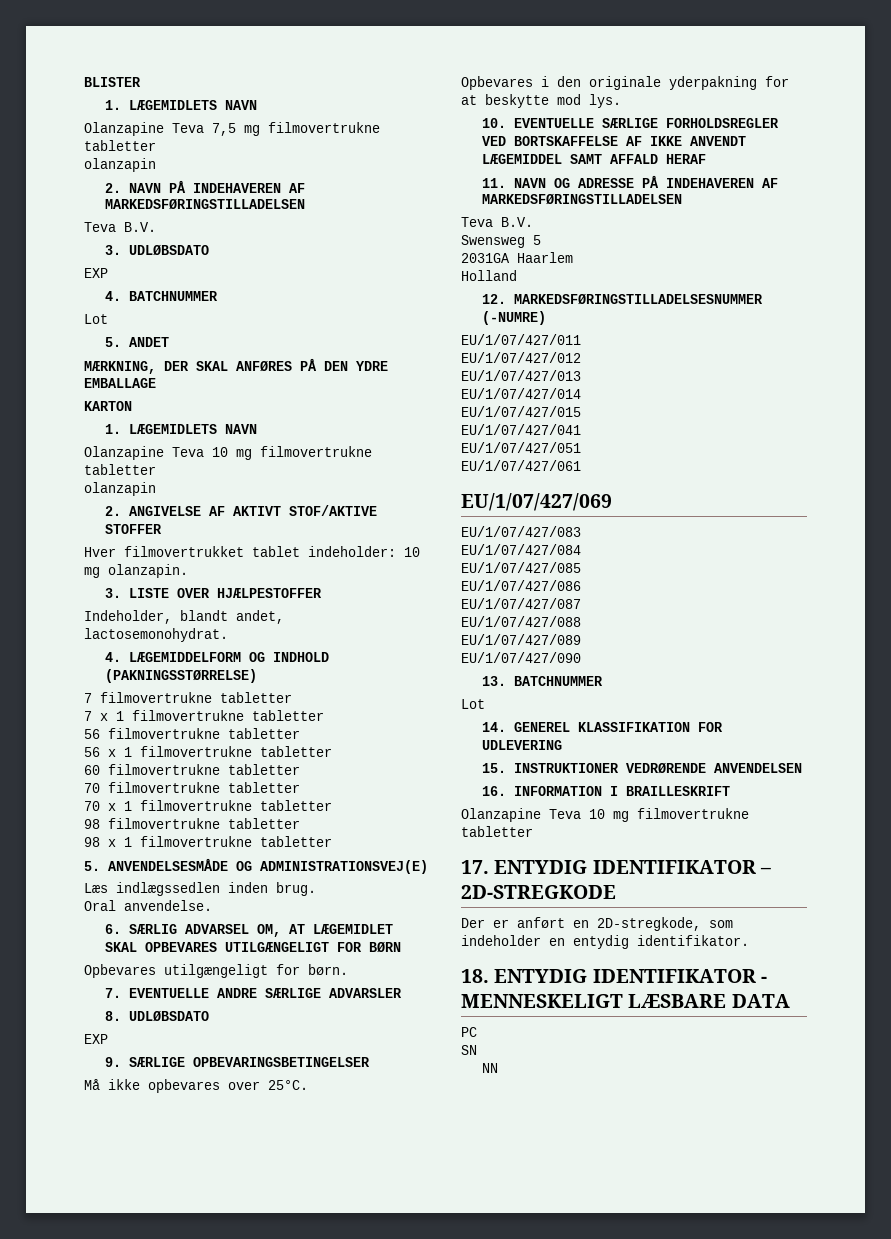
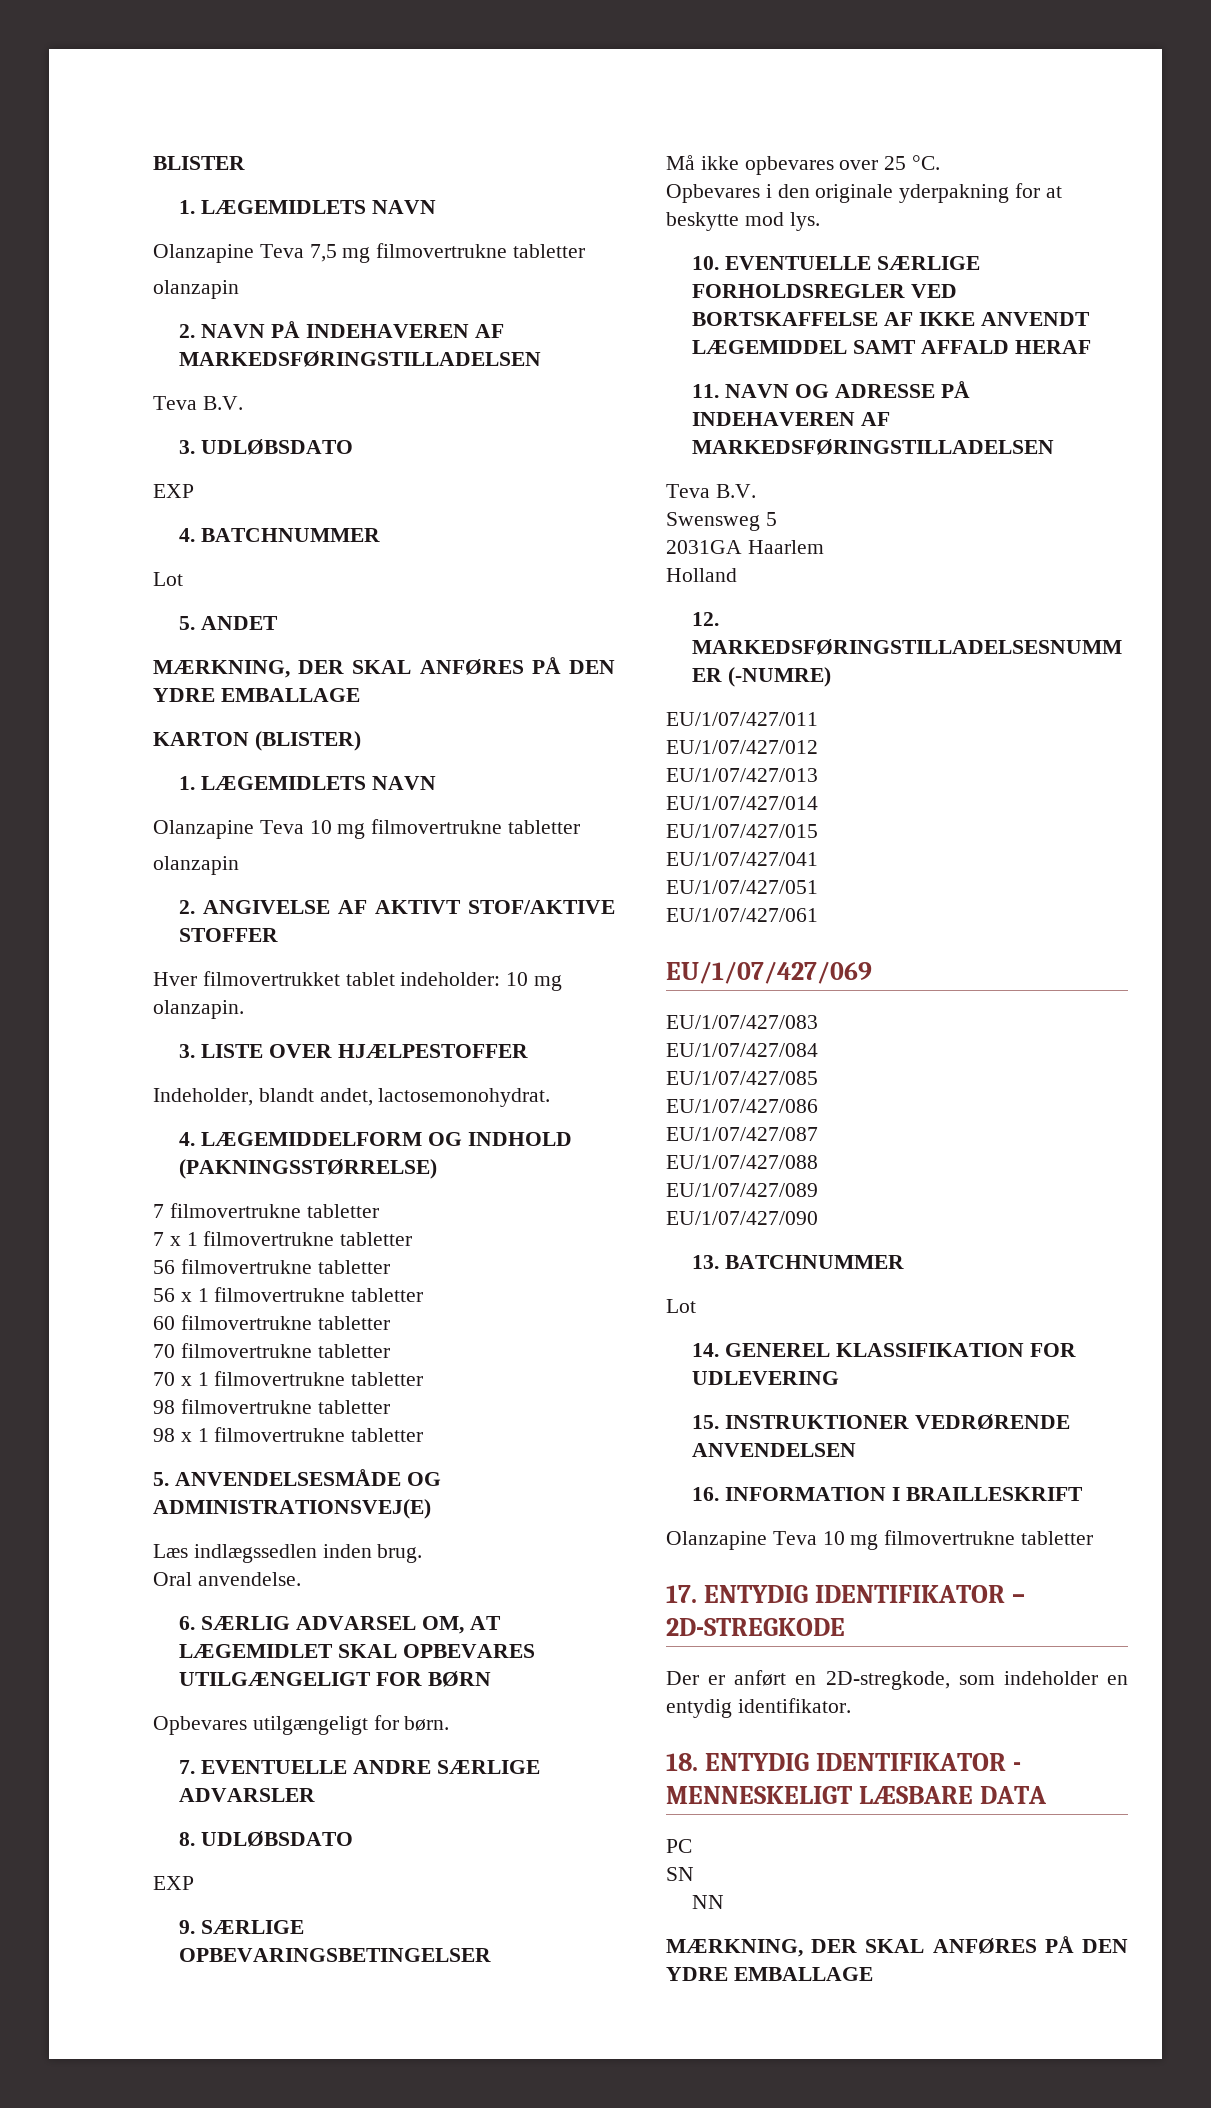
(132, 406) none -> [254,731,361,751] (BLISTER)
[268,1080,308,1090] 25°C. -> [884,155,941,170] 25 °C.
(499, 1068) none -> [666,1936,1128,1957] [666,1967,873,1981] // MÆRKNING, DER SKAL ANFØRES PÅ DEN YDRE EMBALLAGE

